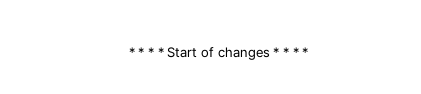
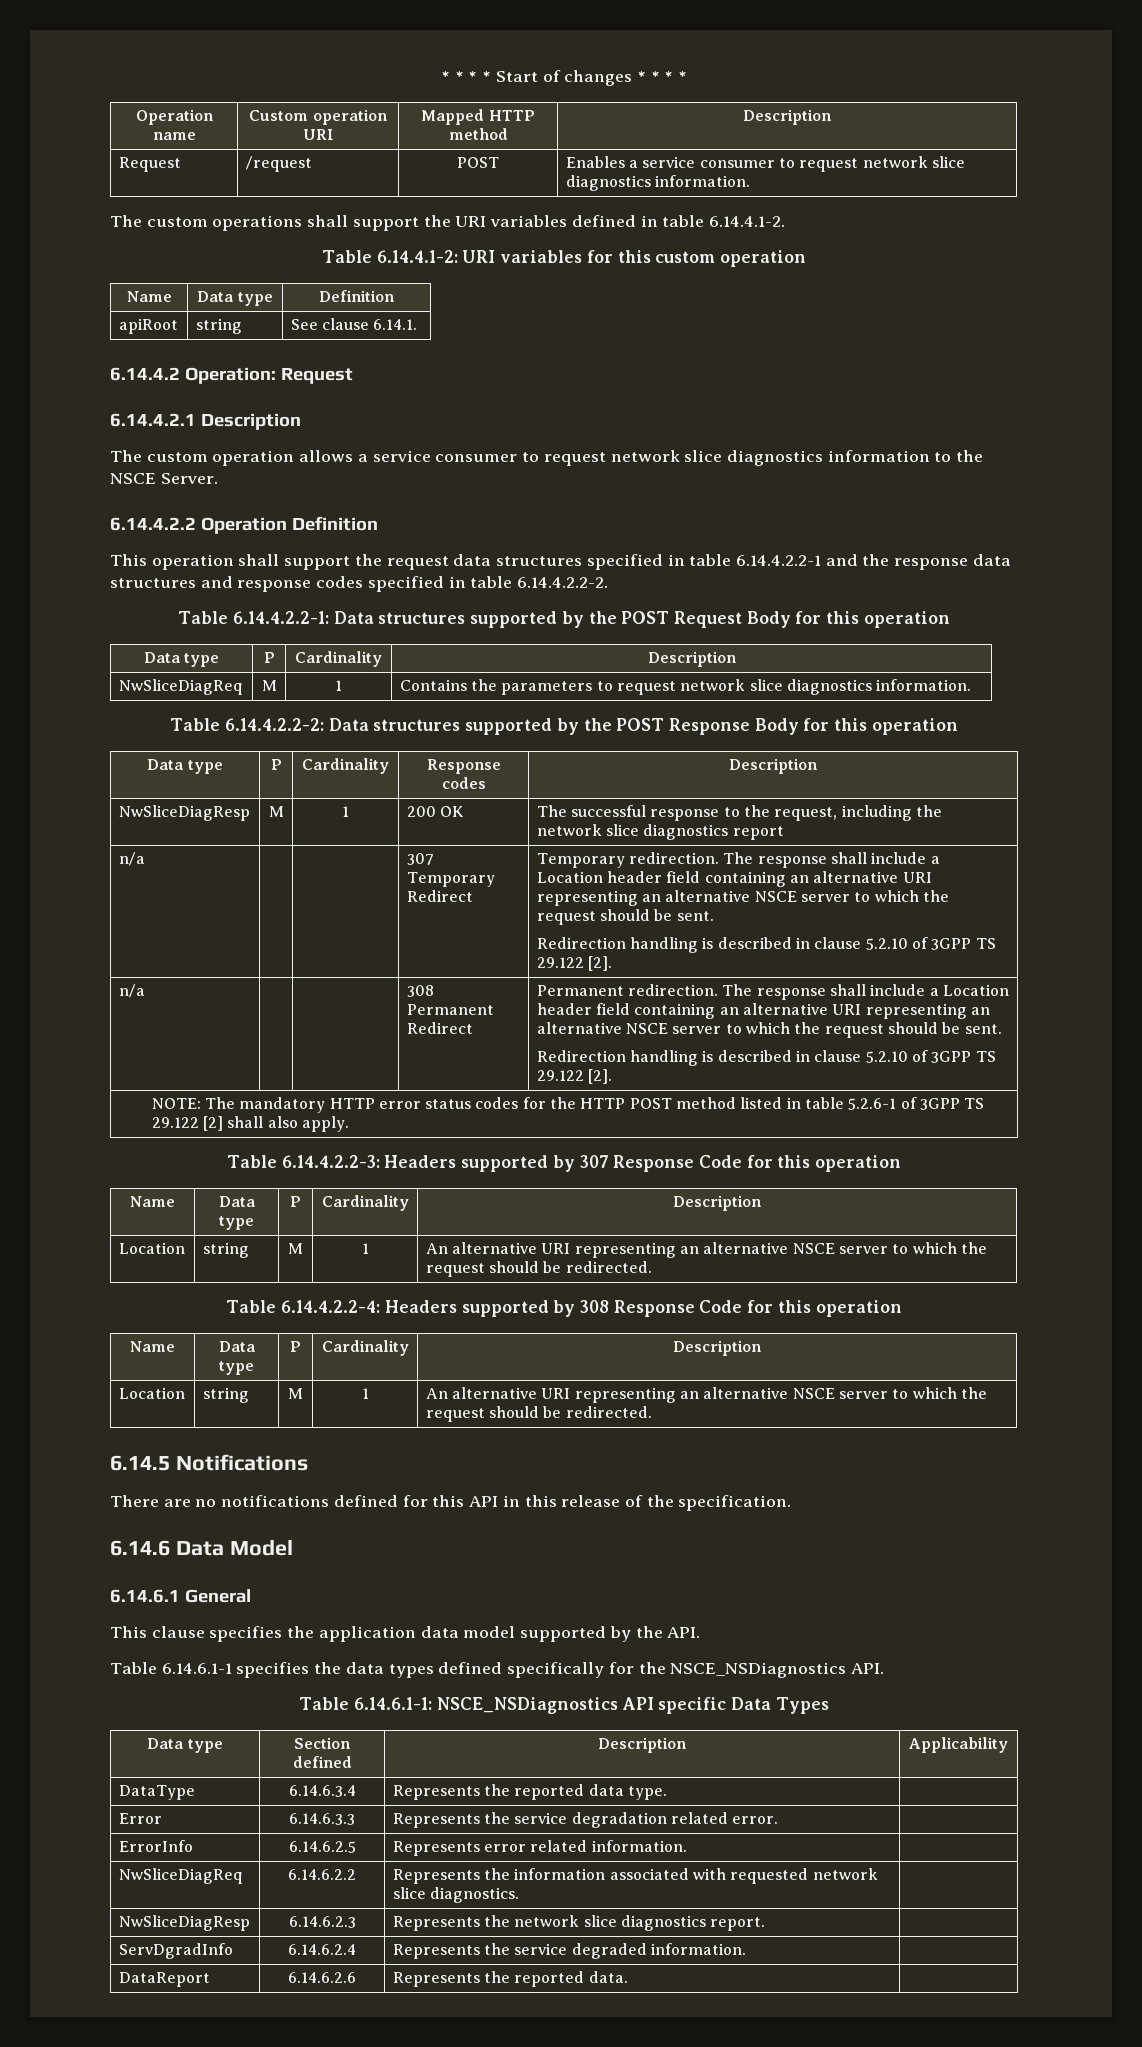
(309, 52) none -> [135,109,214,125] [152,132,196,140] [249,109,388,125] [302,129,334,140] [421,109,535,125] [448,128,508,140] [742,109,832,125] [118,157,181,172] [245,156,312,172] [457,157,499,168] [565,156,965,172] [565,175,751,191] [110,215,785,231] [321,250,807,267] [126,291,172,302] [197,291,273,306] [319,290,395,302] [118,318,178,334] [195,318,242,334] [290,318,418,330] [110,367,353,384] [110,413,301,430] [110,450,984,466] [110,473,218,484] [110,516,378,534] [110,554,1011,570] [110,576,609,592] [178,611,950,628] [143,652,220,667] [263,652,275,663] [295,651,382,667] [647,651,737,667] [118,679,243,695] [261,680,277,691] [335,680,342,691] [399,679,972,695] [170,718,958,735] [147,759,223,774] [270,759,282,770] [302,758,389,774] [426,759,501,774] [441,777,486,789] [728,758,818,774] [118,805,250,821] [268,806,284,817] [342,806,349,817] [406,806,465,817] [536,805,942,821] [536,824,784,840] [118,852,145,866] [406,853,434,865] [406,872,495,887] [406,890,473,902] [536,852,940,868] [536,871,932,887] [536,890,949,906] [536,909,714,925] [536,937,996,953] [536,956,613,971] [118,984,145,998] [406,985,434,997] [406,1004,494,1015] [406,1022,473,1034] [536,984,1009,1000] [536,1003,990,1019] [536,1022,1002,1038] [536,1050,996,1066] [536,1069,613,1084] [151,1097,985,1113] [151,1116,349,1132] [226,1155,902,1172] [130,1196,175,1207] [218,1196,256,1207] [219,1216,254,1230] [290,1196,301,1207] [321,1195,409,1211] [672,1195,762,1211] [118,1242,185,1254] [202,1242,249,1258] [288,1243,303,1254] [361,1243,369,1254] [425,1242,987,1258] [425,1261,652,1277] [226,1300,902,1317] [130,1341,175,1352] [218,1341,256,1352] [219,1361,254,1375] [290,1341,301,1352] [321,1340,409,1356] [672,1340,762,1356] [118,1387,185,1399] [202,1387,249,1403] [288,1388,303,1399] [361,1388,369,1399] [425,1387,987,1403] [425,1406,652,1422] [110,1454,308,1471] [110,1495,792,1511] [110,1539,293,1556] [110,1589,251,1603] [110,1626,701,1642] [110,1662,884,1678] [299,1697,829,1714] [147,1738,223,1753] [294,1737,351,1749] [292,1756,352,1768] [598,1737,687,1753] [909,1737,1008,1753] [118,1785,195,1800] [288,1785,356,1797] [392,1784,667,1800] [118,1813,162,1824] [289,1813,355,1825] [392,1812,779,1828] [118,1840,193,1852] [288,1841,356,1853] [392,1840,687,1856] [118,1868,243,1884] [288,1869,356,1880] [392,1868,878,1884] [392,1887,520,1903] [118,1915,250,1931] [288,1916,356,1928] [392,1915,766,1931] [118,1943,233,1959] [288,1944,356,1955] [392,1943,746,1959] [118,1972,210,1987] [288,1972,356,1983] [392,1971,628,1987] // Operation name | Custom operation URI | Mapped HTTP method | Description // Request | /request | POST | Enables a service consumer to request network slice diagnostics information. // The custom operations shall support the URI variables defined in table 6.14.4.1-2. // Table 6.14.4.1-2: URI variables for this custom operation // Name | Data type | Definition // apiRoot | string | See clause 6.14.1. // 6.14.4.2 Operation: Request // 6.14.4.2.1 Description // The custom operation allows a service consumer to request network slice diagnostics information to the NSCE Server. // 6.14.4.2.2 Operation Definition // This operation shall support the request data structures specified in table 6.14.4.2.2-1 and the response data structures and response codes specified in table 6.14.4.2.2-2. // Table 6.14.4.2.2-1: Data structures supported by the POST Request Body for this operation // Data type | P | Cardinality | Description // NwSliceDiagReq | M | 1 | Contains the parameters to request network slice diagnostics information. // Table 6.14.4.2.2-2: Data structures supported by the POST Response Body for this operation // Data type | P | Cardinality | Response codes | Description // NwSliceDiagResp | M | 1 | 200 OK | The successful response to the request, including the network slice diagnostics report // n/a | | | 307 Temporary Redirect | Temporary redirection. The response shall include a Location header field containing an alternative URI representing an alternative NSCE server to which the request should be sent. // Redirection handling is described in clause 5.2.10 of 3GPP TS 29.122 [2]. // n/a | | | 308 Permanent Redirect | Permanent redirection. The response shall include a Location header field containing an alternative URI representing an alternative NSCE server to which the request should be sent. // Redirection handling is described in clause 5.2.10 of 3GPP TS 29.122 [2]. // NOTE: The mandatory HTTP error status codes for the HTTP POST method listed in table 5.2.6-1 of 3GPP TS 29.122 [2] shall also apply. // Table 6.14.4.2.2-3: Headers supported by 307 Response Code for this operation // Name | Data type | P | Cardinality | Description // Location | string | M | 1 | An alternative URI representing an alternative NSCE server to which the request should be redirected. // Table 6.14.4.2.2-4: Headers supported by 308 Response Code for this operation // Name | Data type | P | Cardinality | Description // Location | string | M | 1 | An alternative URI representing an alternative NSCE server to which the request should be redirected. // 6.14.5 Notifications // There are no notifications defined for this API in this release of the specification. // 6.14.6 Data Model // 6.14.6.1 General // This clause specifies the application data model supported by the API. // Table 6.14.6.1-1 specifies the data types defined specifically for the NSCE_NSDiagnostics API. // Table 6.14.6.1-1: NSCE_NSDiagnostics API specific Data Types // Data type | Section defined | Description | Applicability // DataType | 6.14.6.3.4 | Represents the reported data type. | // Error | 6.14.6.3.3 | Represents the service degradation related error. | // ErrorInfo | 6.14.6.2.5 | Represents error related information. | // NwSliceDiagReq | 6.14.6.2.2 | Represents the information associated with requested network slice diagnostics. | // NwSliceDiagResp | 6.14.6.2.3 | Represents the network slice diagnostics report. | // ServDgradInfo | 6.14.6.2.4 | Represents the service degraded information. | // DataReport | 6.14.6.2.6 | Represents the reported data. |

